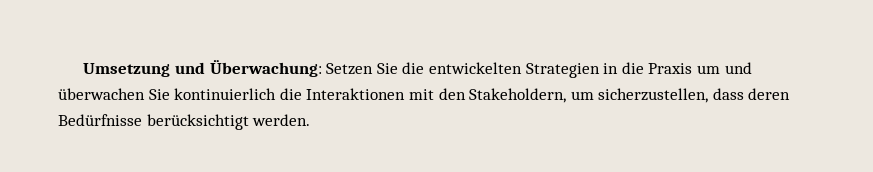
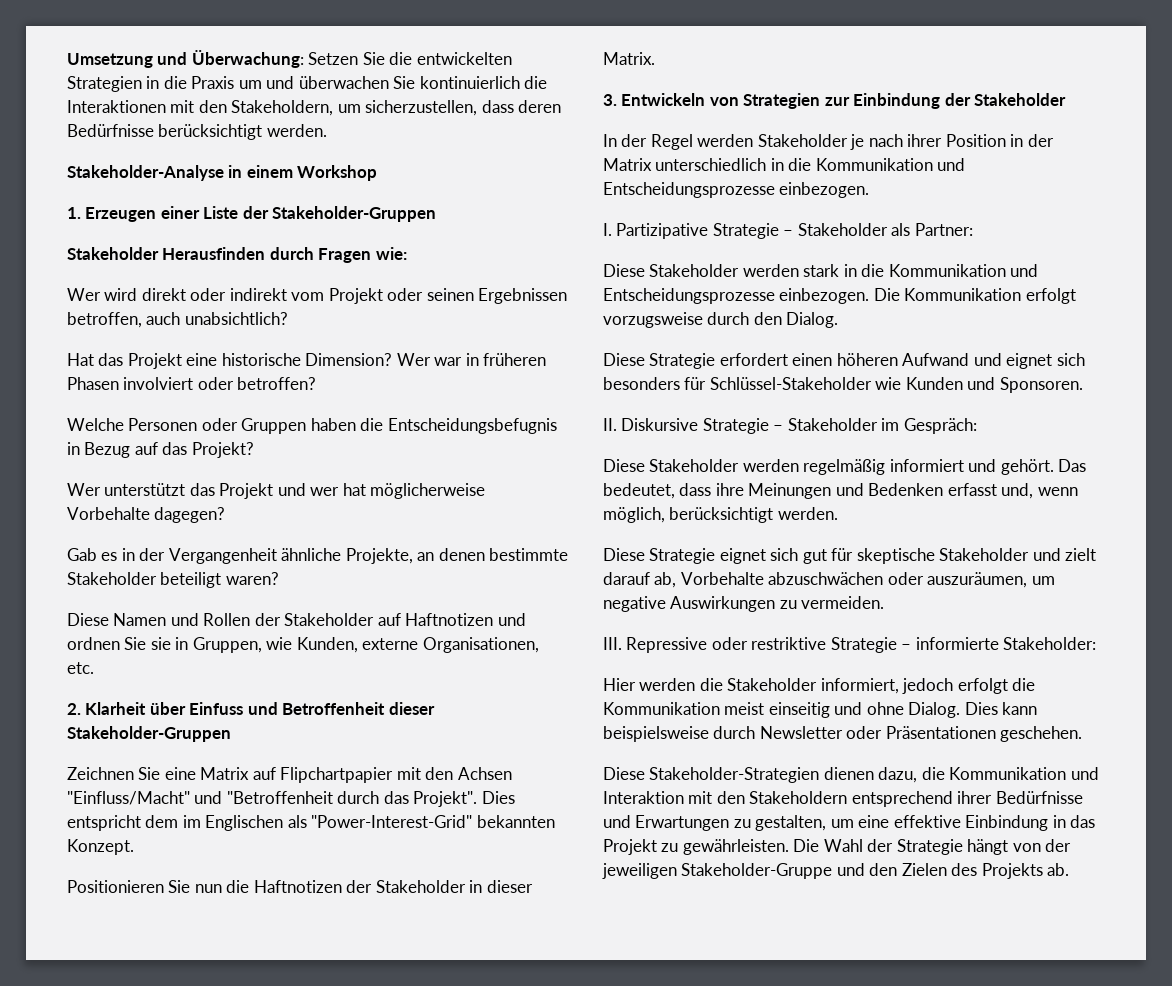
(311, 120) none -> [67,165,378,181] [67,206,437,222] [67,247,407,263] [67,288,568,304] [67,312,288,328] [67,353,547,369] [67,377,317,390] [67,418,557,434] [67,442,254,458] [67,483,486,499] [67,507,226,523] [67,548,569,564] [67,572,279,588] [67,613,526,626] [67,637,539,653] [67,662,94,674] [67,702,435,715] [67,726,231,742] [67,767,512,783] [67,791,515,807] [67,815,555,831] [67,839,134,855] [67,880,533,893] [603,52,655,65] [603,93,1067,109] [603,134,1054,150] [603,158,966,171] [603,182,870,198] [603,223,973,239] [603,264,1039,277] [603,288,1076,304] [603,312,839,328] [603,353,1085,369] [603,377,1083,393] [603,418,977,434] [603,459,1087,475] [603,483,1078,499] [603,507,838,523] [603,548,1097,564] [603,572,1055,588] [603,596,885,612] [603,637,1097,653] [603,678,1036,694] [603,702,1038,718] [603,726,1083,742] [603,767,1099,783] [603,791,1083,807] [603,815,1096,831] [603,839,1072,855] [602,863,1070,879] // Stakeholder-Analyse in einem Workshop // 1. Erzeugen einer Liste der Stakeholder-Gruppen // Stakeholder Herausfinden durch Fragen wie: // Wer wird direkt oder indirekt vom Projekt oder seinen Ergebnissen betroffen, auch unabsichtlich? // Hat das Projekt eine historische Dimension? Wer war in früheren Phasen involviert oder betroffen? // Welche Personen oder Gruppen haben die Entscheidungsbefugnis in Bezug auf das Projekt? // Wer unterstützt das Projekt und wer hat möglicherweise Vorbehalte dagegen? // Gab es in der Vergangenheit ähnliche Projekte, an denen bestimmte Stakeholder beteiligt waren? // Diese Namen und Rollen der Stakeholder auf Haftnotizen und ordnen Sie sie in Gruppen, wie Kunden, externe Organisationen, etc. // 2. Klarheit über Einfuss und Betroffenheit dieser Stakeholder-Gruppen // Zeichnen Sie eine Matrix auf Flipchartpapier mit den Achsen "Einfluss/Macht" und "Betroffenheit durch das Projekt". Dies entspricht dem im Englischen als "Power-Interest-Grid" bekannten Konzept. // Positionieren Sie nun die Haftnotizen der Stakeholder in dieser Matrix. // 3. Entwickeln von Strategien zur Einbindung der Stakeholder // In der Regel werden Stakeholder je nach ihrer Position in der Matrix unterschiedlich in die Kommunikation und Entscheidungsprozesse einbezogen. // I. Partizipative Strategie – Stakeholder als Partner: // Diese Stakeholder werden stark in die Kommunikation und Entscheidungsprozesse einbezogen. Die Kommunikation erfolgt vorzugsweise durch den Dialog. // Diese Strategie erfordert einen höheren Aufwand und eignet sich besonders für Schlüssel-Stakeholder wie Kunden und Sponsoren. // II. Diskursive Strategie – Stakeholder im Gespräch: // Diese Stakeholder werden regelmäßig informiert und gehört. Das bedeutet, dass ihre Meinungen und Bedenken erfasst und, wenn möglich, berücksichtigt werden. // Diese Strategie eignet sich gut für skeptische Stakeholder und zielt darauf ab, Vorbehalte abzuschwächen oder auszuräumen, um negative Auswirkungen zu vermeiden. // III. Repressive oder restriktive Strategie – informierte Stakeholder: // Hier werden die Stakeholder informiert, jedoch erfolgt die Kommunikation meist einseitig und ohne Dialog. Dies kann beispielsweise durch Newsletter oder Präsentationen geschehen. // Diese Stakeholder-Strategien dienen dazu, die Kommunikation und Interaktion mit den Stakeholdern entsprechend ihrer Bedürfnisse und Erwartungen zu gestalten, um eine effektive Einbindung in das Projekt zu gewährleisten. Die Wahl der Strategie hängt von der jeweiligen Stakeholder-Gruppe und den Zielen des Projekts ab.

